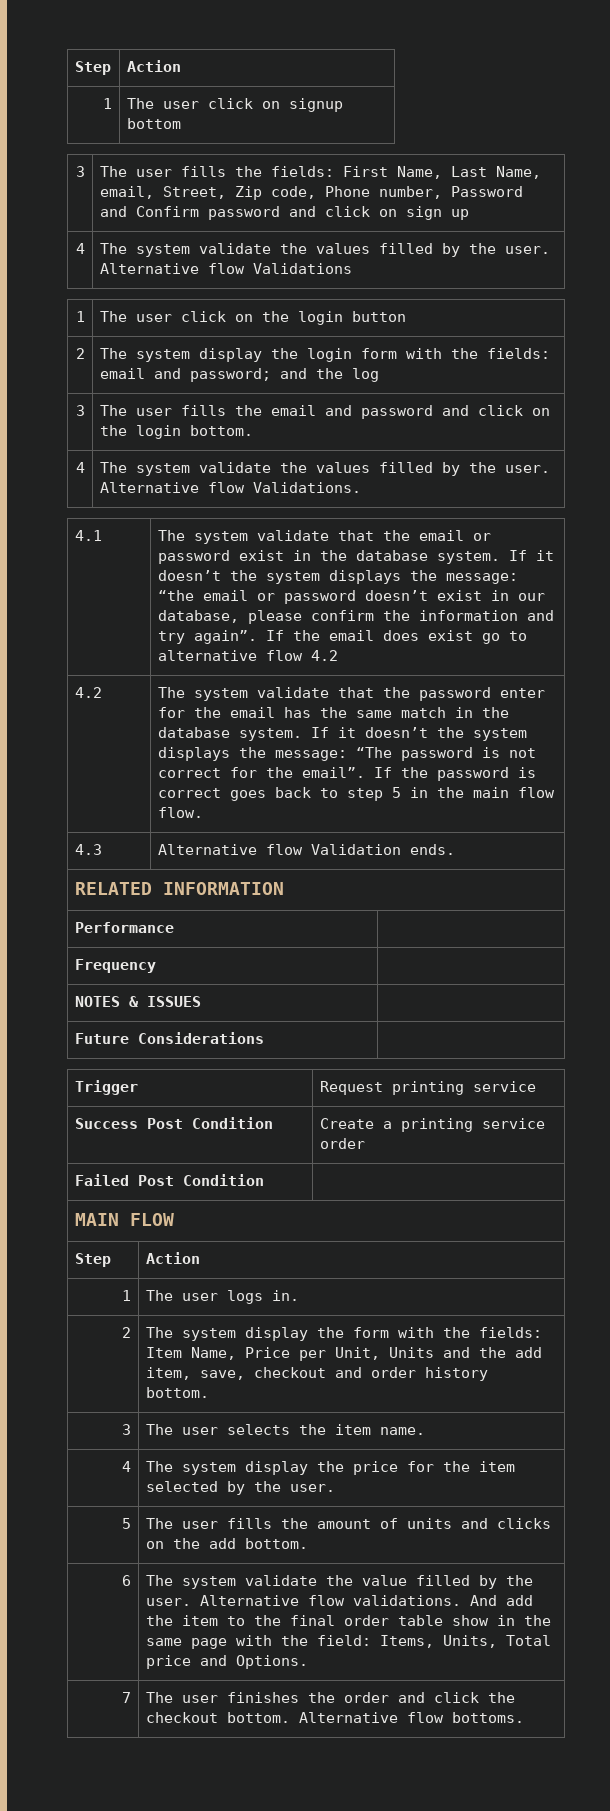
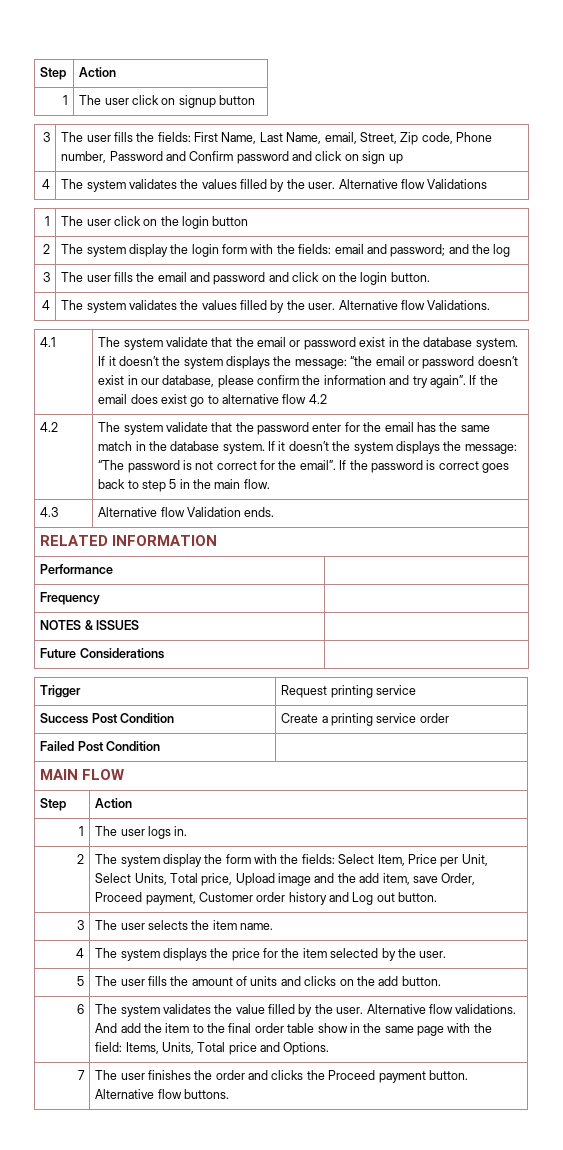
[126,118,181,129] bottom -> [219,95,256,105] button
[198,243,271,254] validate -> [128,179,177,189] validates
[189,425,253,436] [76,462,86,473] [99,462,271,476] bottom. // 4 | The system validate -> [390,272,430,282] [41,300,50,310] [61,300,177,313] button. // 4 | The system validates
[517,787,555,798] flow -> (241, 484) none
[145,1347,236,1360] Item Name, -> [338,854,405,866] Select Item,
[388,1347,542,1358] [145,1367,488,1381] [145,1387,209,1398] Units and the add item, save, checkout and order history bottom. -> [95,873,476,886] [95,892,438,905] Select Units, Total price, Upload image and the add item, save Order, Proceed payment, Customer order history and Log out button.
[244,1461,308,1475] display -> [162,948,207,961] displays
[244,1538,308,1549] bottom. -> [401,976,441,986] button.
[244,1575,317,1586] validate -> [162,1004,211,1014] validates
[433,1692,515,1703] [145,1712,524,1723] click the checkout bottom. Alternative flow bottoms. -> [271,1070,468,1083] [95,1089,229,1099] clicks the Proceed payment button. Alternative flow buttons.

